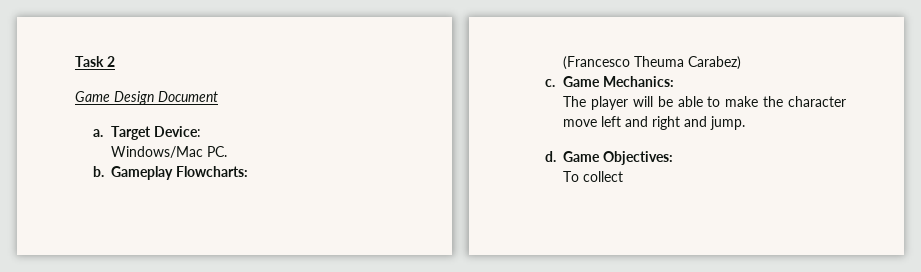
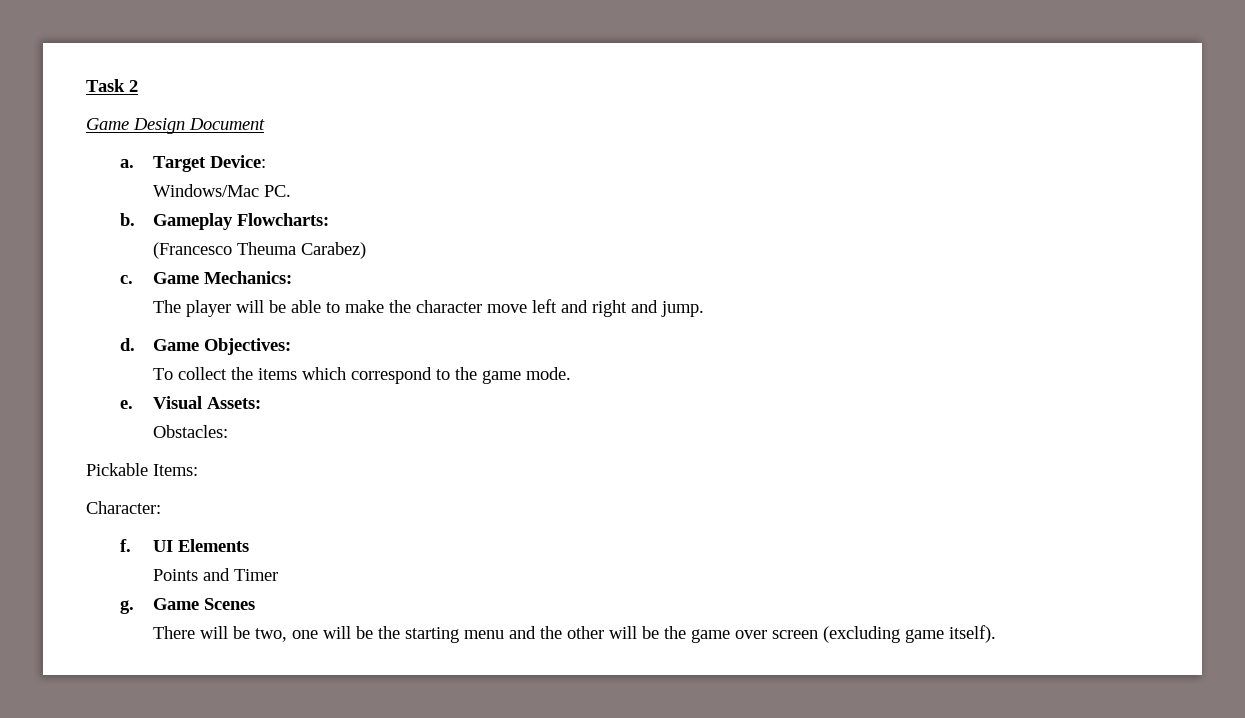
(624, 176) none -> [231,367,572,384] [119,396,262,409] [153,425,229,438] [86,463,198,476] [86,501,161,514] [119,539,250,552] [153,568,279,581] [119,598,256,614] [153,625,997,643] the items which correspond to the game mode. // e. Visual Assets: // Obstacles: // Pickable Items: // Character: // f. UI Elements // Points and Timer // g. Game Scenes // There will be two, one will be the starting menu and the other will be the game over screen (excluding game itself).

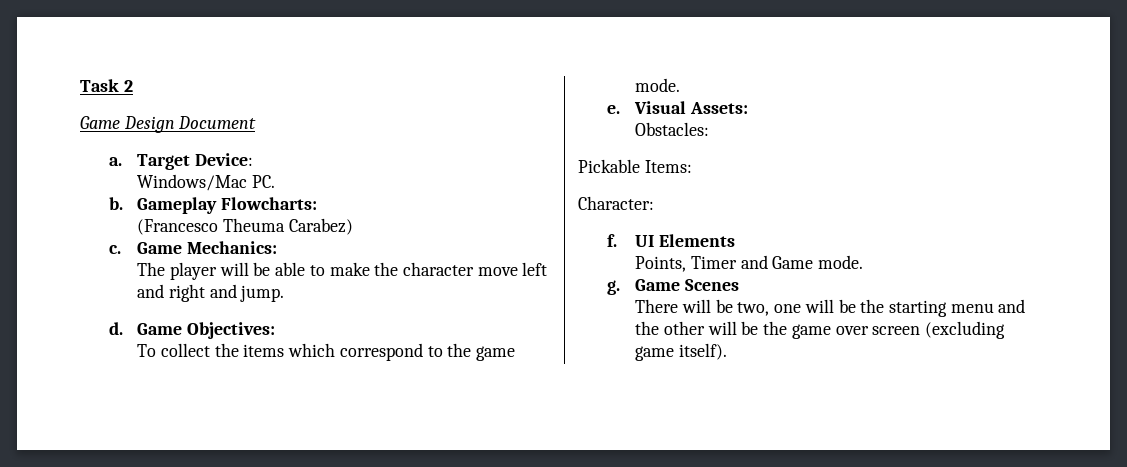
[153,568,279,581] Points and Timer -> [635,255,864,272] Points, Timer and Game mode.

